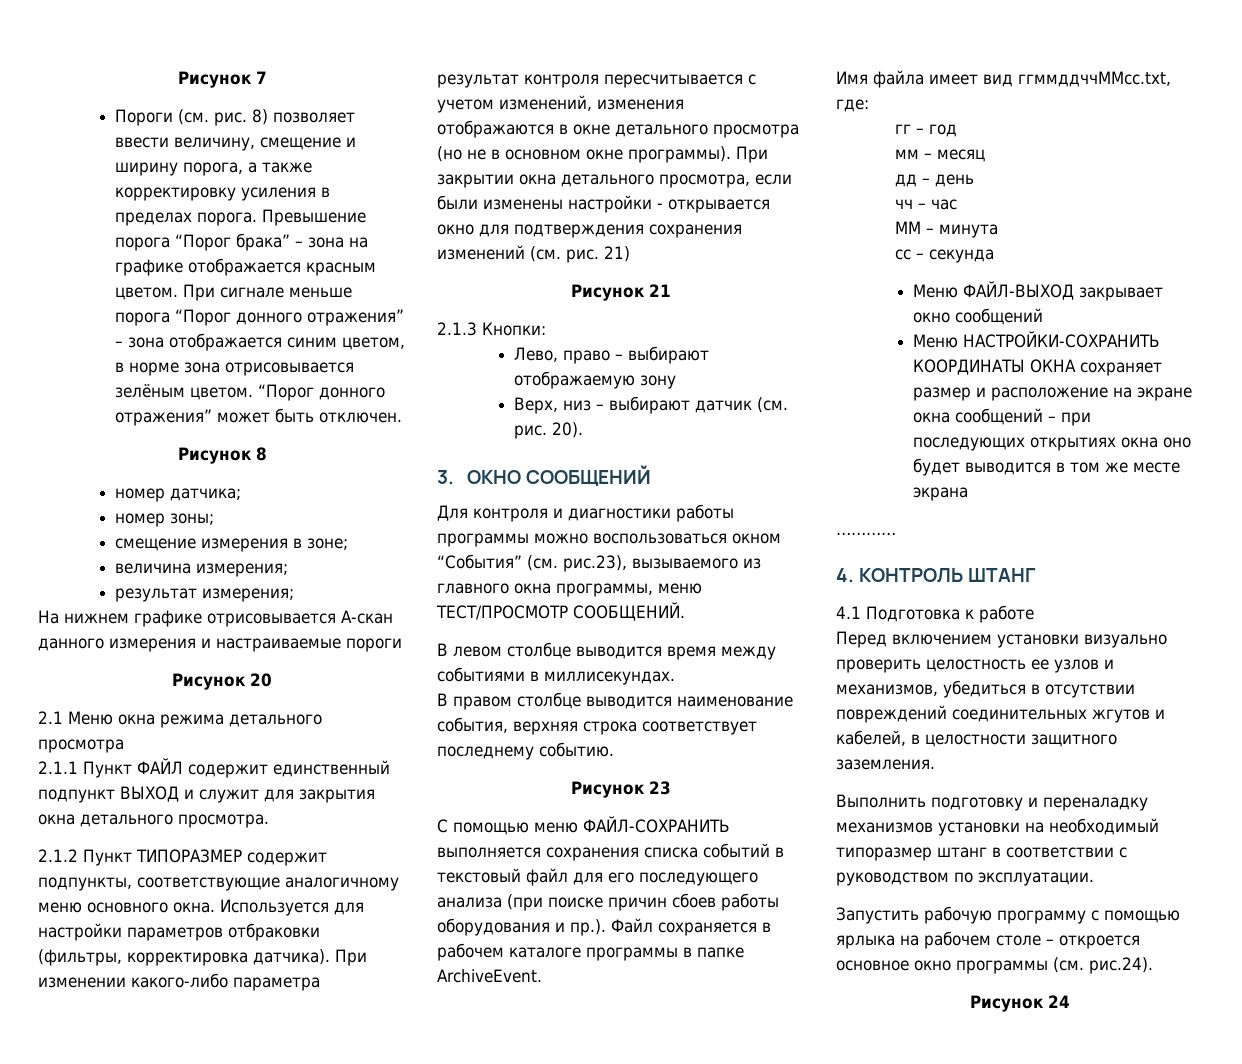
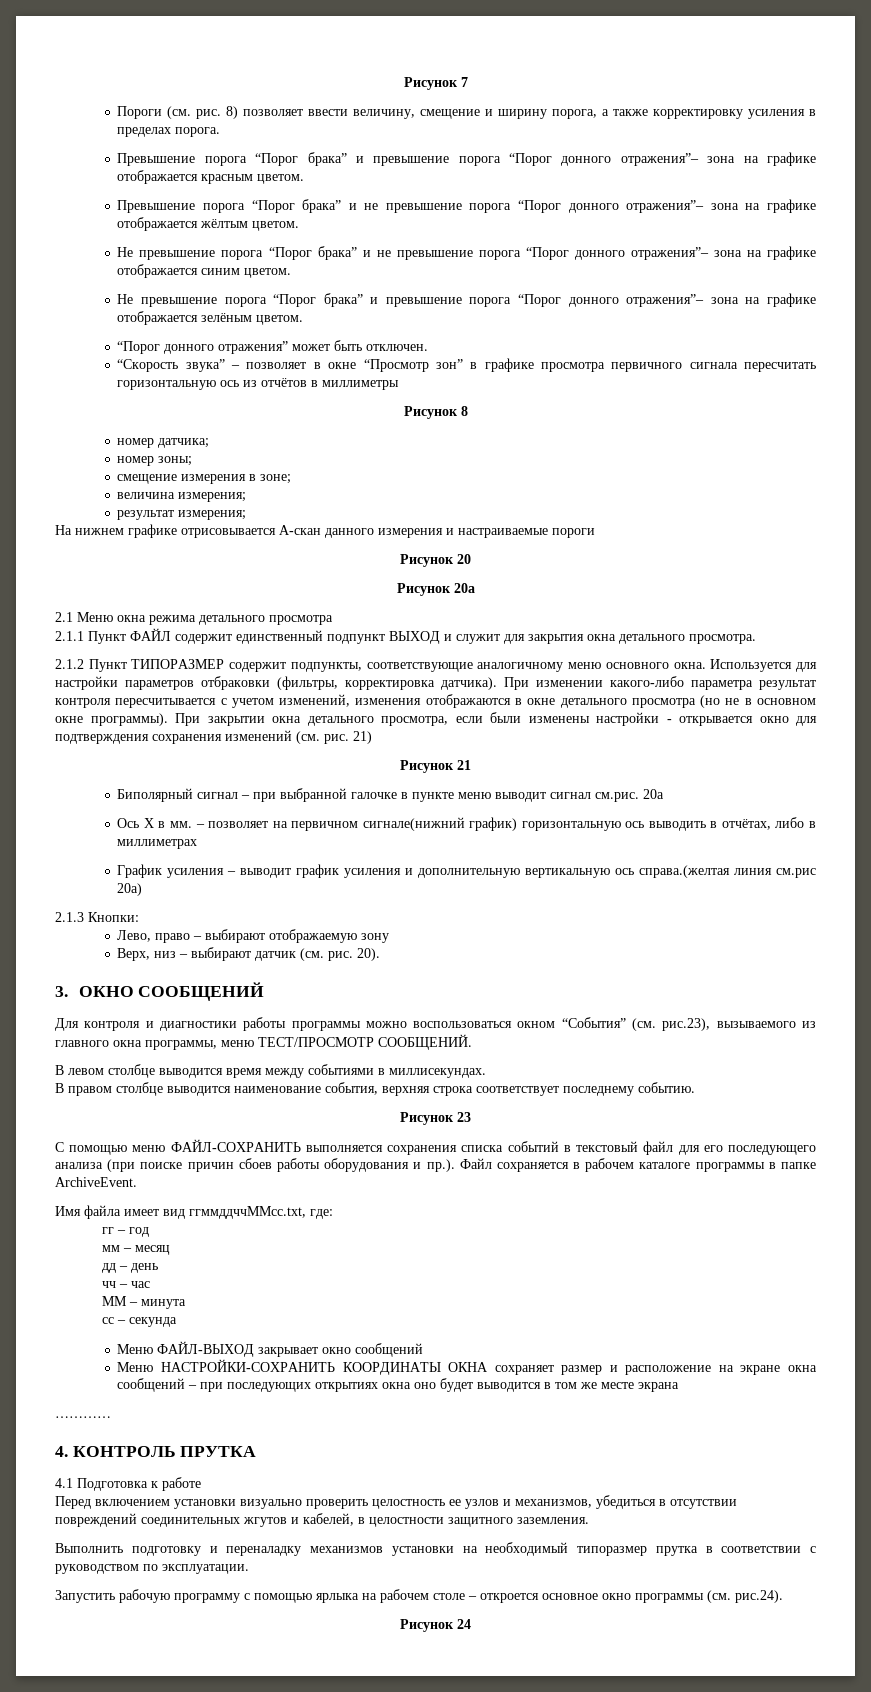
[262,209,367,226] [115,233,304,251] Превышение порога “Порог брака” – -> [117,152,699,166] // Превышение порога “Порог брака” и превышение порога “Порог донного отражения”–
[183,284,353,301] [115,309,405,326] [115,333,406,351] [115,362,355,376] При сигнале меньше порога “Порог донного отражения” – зона отображается синим цветом, в норме зона отрисовывается -> [117,199,816,213] [117,217,300,231] [117,246,816,260] [117,264,292,278] [117,293,816,307] [117,311,199,325] // Превышение порога “Порог брака” и не превышение порога “Порог донного отражения”– зона на графике отображается жёлтым цветом. // Не превышение порога “Порог брака” и не превышение порога “Порог донного отражения”– зона на графике отображается синим цветом. // Не превышение порога “Порог брака” и превышение порога “Порог донного отражения”– зона на графике отображается
(254, 393) none -> (304, 320) //
(403, 417) none -> [117,358,816,372] [117,378,400,390] // “Скорость звука” – позволяет в окне “Просмотр зон” в графике просмотра первичного сигнала пересчитать горизонтальную ось из отчётов в миллиметры
(272, 680) none -> [396,583,475,596] // Рисунок 20а
(671, 290) none -> [117,788,665,802] [117,817,817,831] [117,839,198,849] [117,864,816,878] [117,883,143,896] // Биполярный сигнал – при выбранной галочке в пункте меню выводит сигнал см.рис. 20а // Ось Х в мм. – позволяет на первичном сигнале(нижний график) горизонтальную ось выводить в отчётах, либо в миллиметрах // График усиления – выводит график усиления и дополнительную вертикальную ось справа.(желтая линия см.рис 20а)
[968,568,1037,582] ШТАНГ -> [180,1446,257,1457] ПРУТКА
[937,847,987,858] штанг -> [655,1546,698,1556] прутка

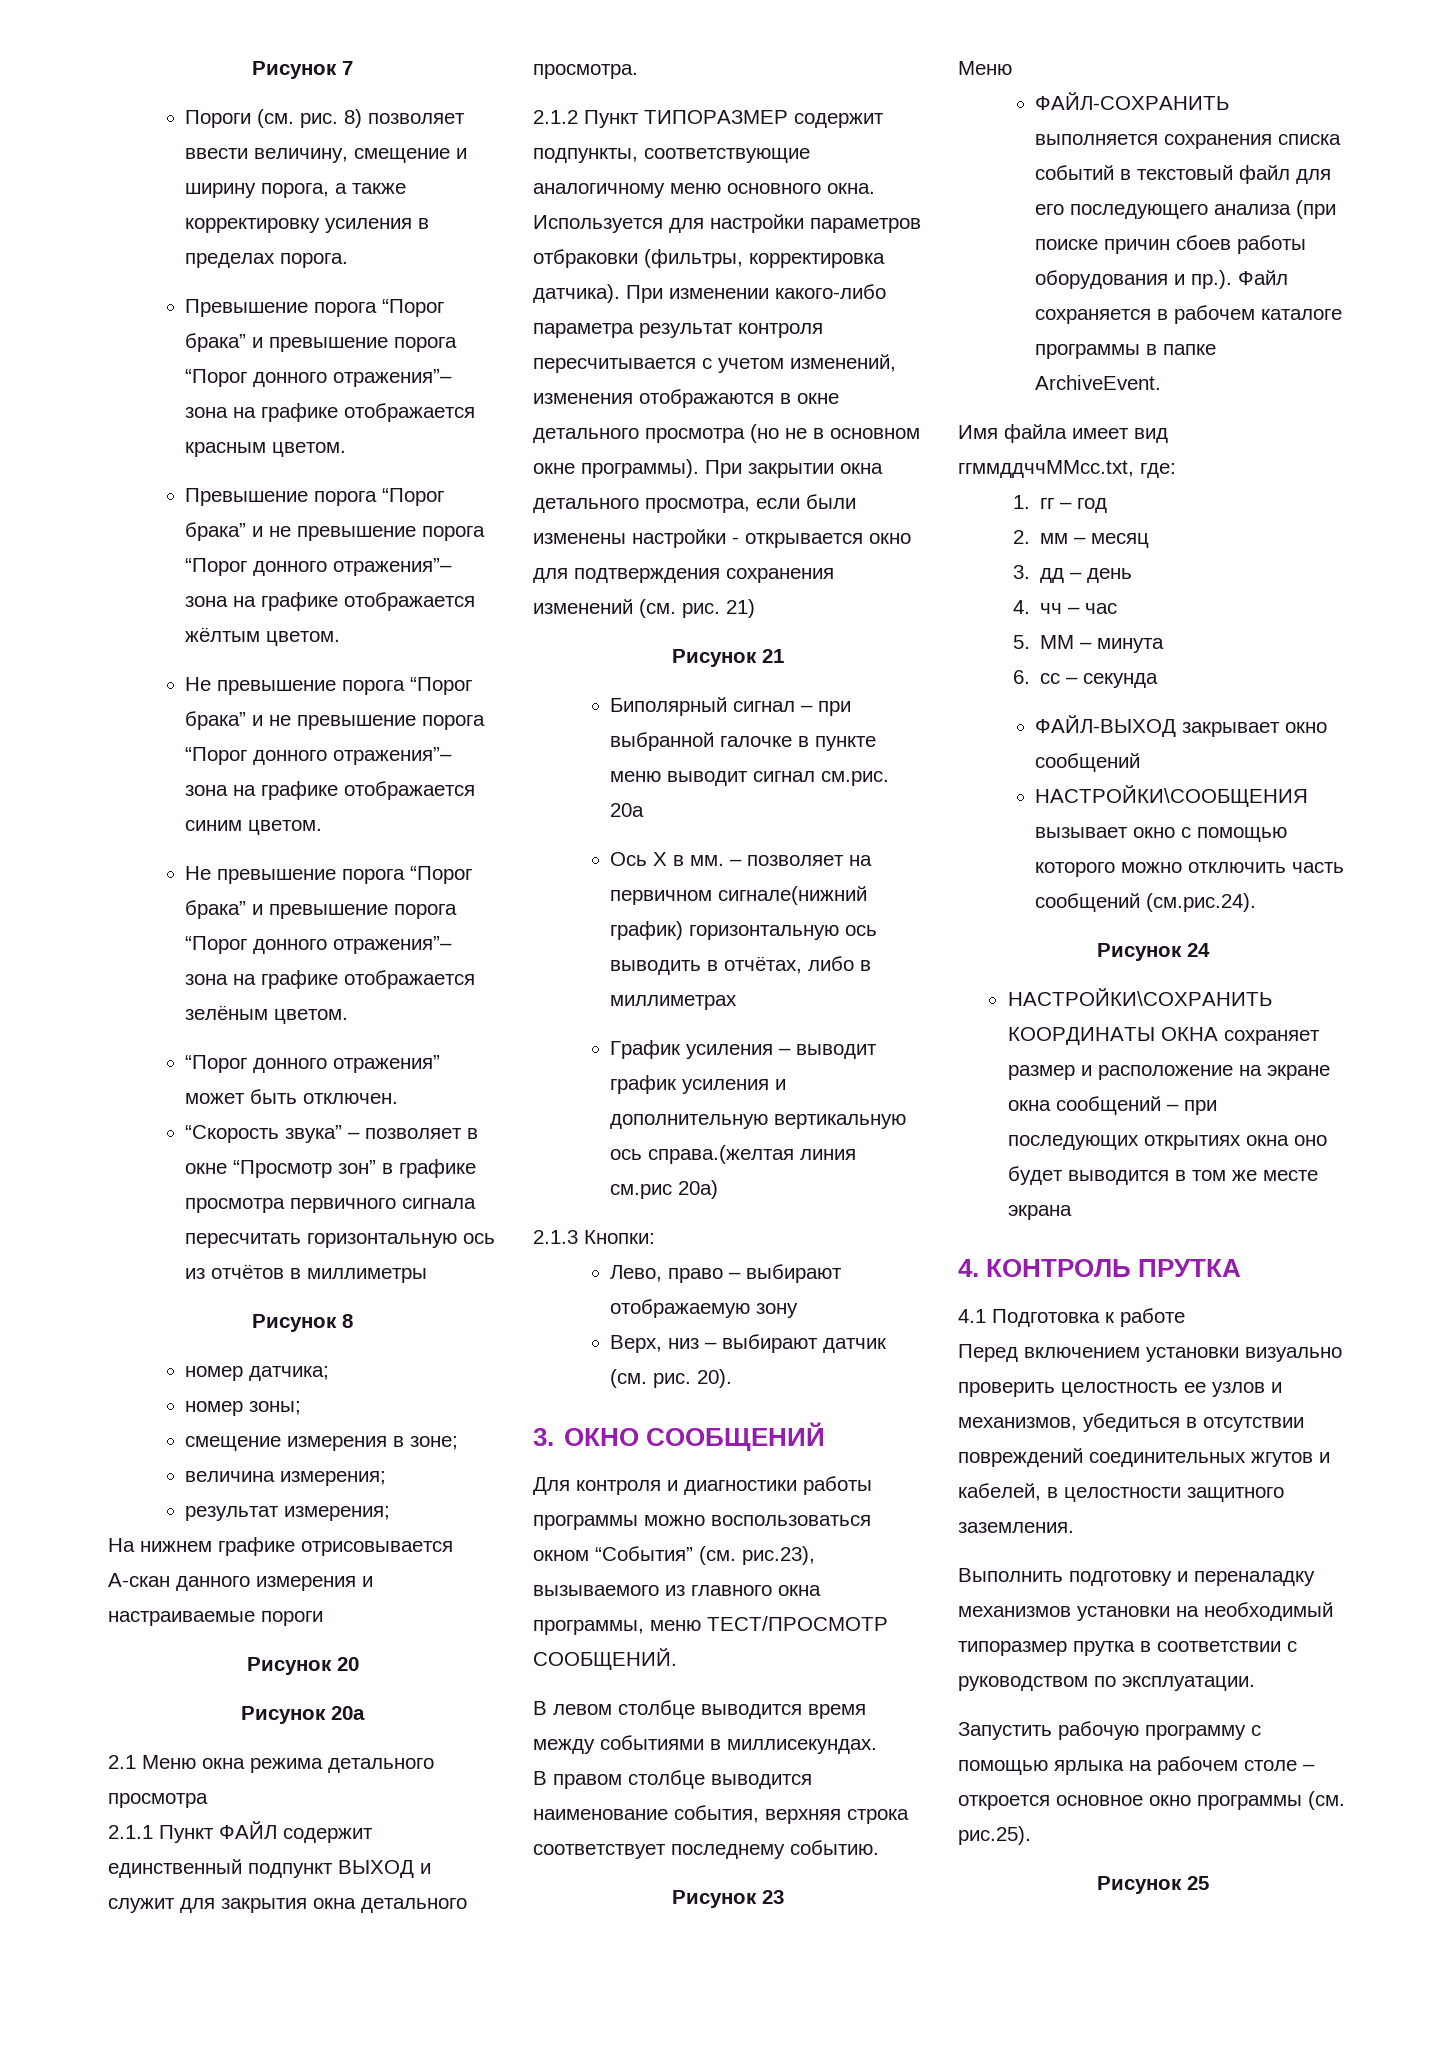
[55,1142,166,1155] С помощью меню -> [958,61,1012,75] Меню //
(333, 1214) none -> [1012,495,1030,509] 1.
(149, 1232) none -> [1012,530,1030,544] 2.
(170, 1250) none -> [1012,565,1030,579] 3.
(158, 1268) none -> [1012,600,1030,614] 4.
(150, 1284) none -> [1012,635,1030,649] 5.
(186, 1304) none -> [1012,670,1030,684] 6.
[117,1344,154,1354] Меню -> (1159, 680) none
[117,1359,335,1372] Меню НАСТРОЙКИ-СОХРАНИТЬ -> [1035,785,1309,807] [1035,827,1288,842] [1035,862,1345,877] [1035,893,1257,912] [1096,943,1210,961] [1007,988,1272,1006] НАСТРОЙКИ\СООБЩЕНИЯ вызывает окно с помощью которого можно отключить часть сообщений (см.рис.24). // Рисунок 24 // НАСТРОЙКИ\СОХРАНИТЬ
[55,1416,111,1418] // ………… -> (1072, 1212) none
[735,1590,783,1603] [400,1619,471,1632] рис.24). // Рисунок 24 -> [958,1826,1031,1845] [1096,1876,1209,1894] рис.25). // Рисунок 25

